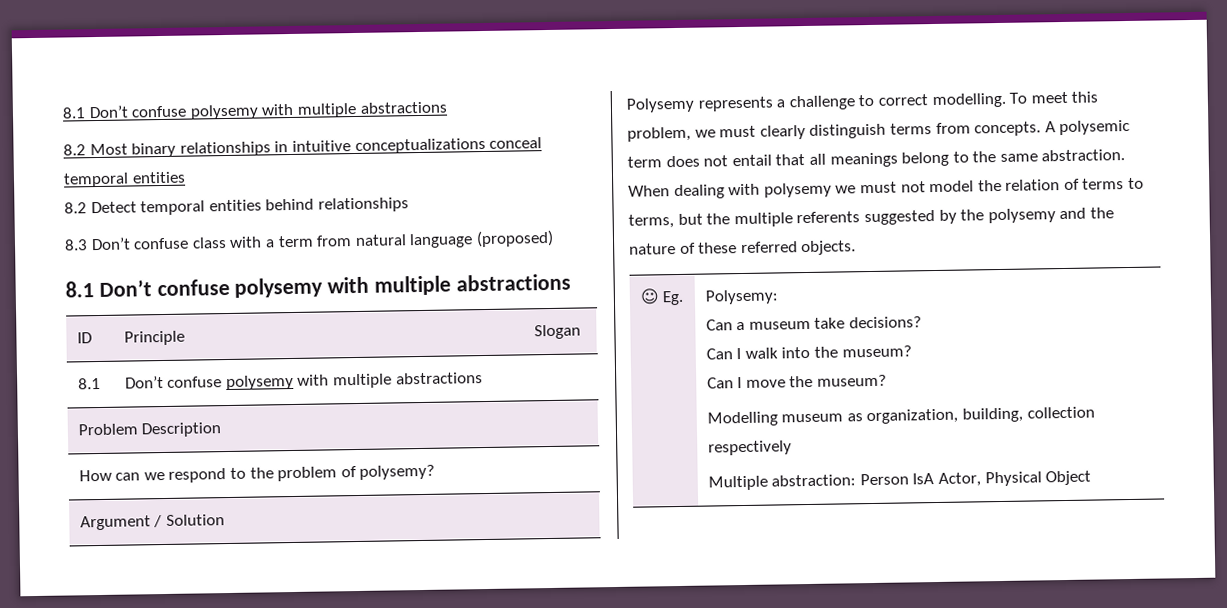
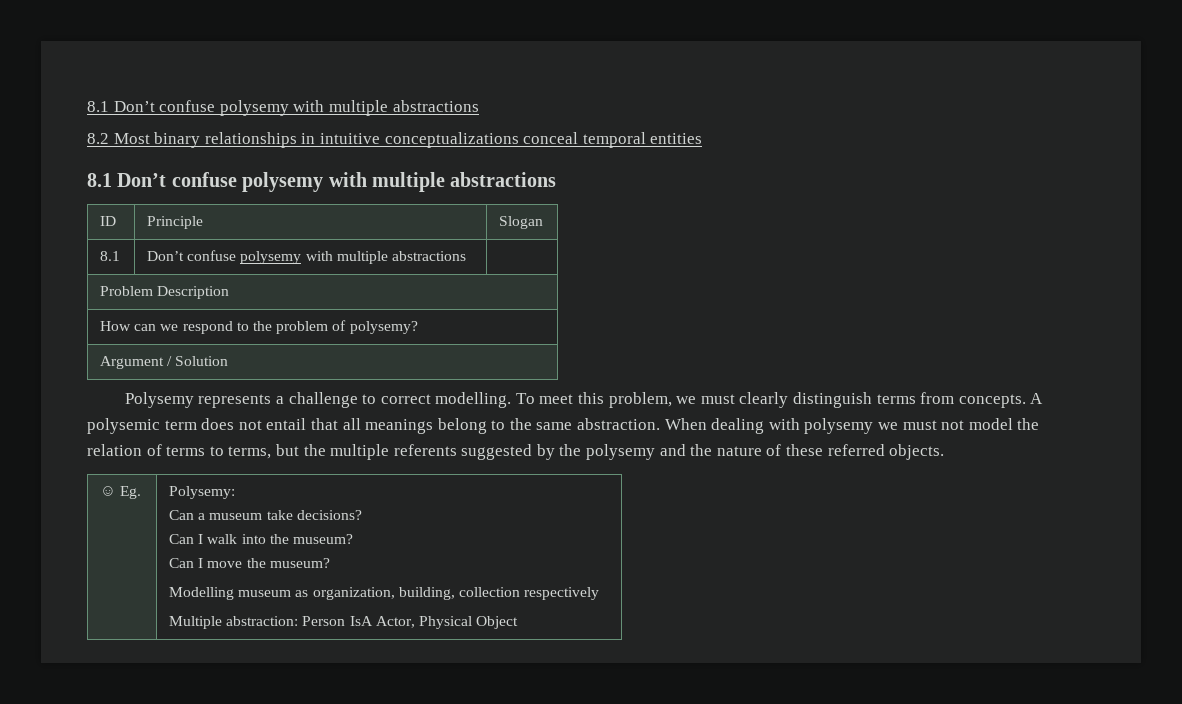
[64,197,409,216] [64,229,554,251] // 8.2 Detect temporal entities behind relationships // 8.3 Don’t confuse class with a term from natural language (proposed) -> (703, 138) none

